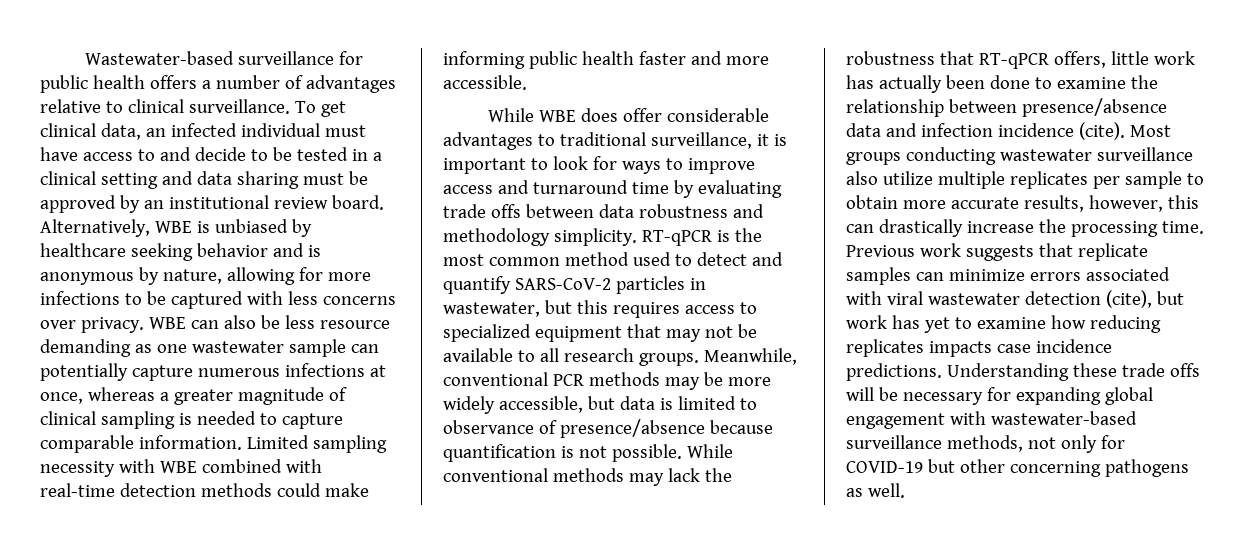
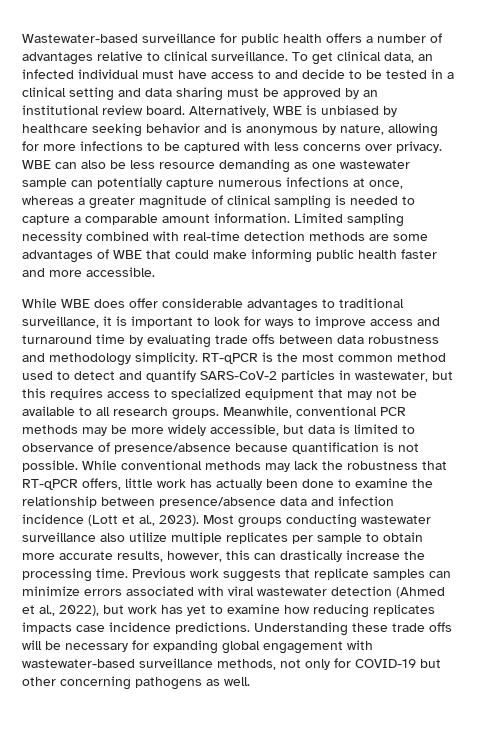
[40,435,134,453] comparable -> [74,214,210,225] a comparable amount
[118,459,197,473] with WBE -> (82, 237) none
(272, 490) none -> [369,234,428,241] [22,249,171,263] are some advantages of WBE that
[1078,122,1125,140] (cite). -> [88,515,199,526] (Lott et al., 2023).
[1105,290,1152,308] (cite), -> [396,587,445,598] [22,605,99,616] (Ahmed et al., 2022),

